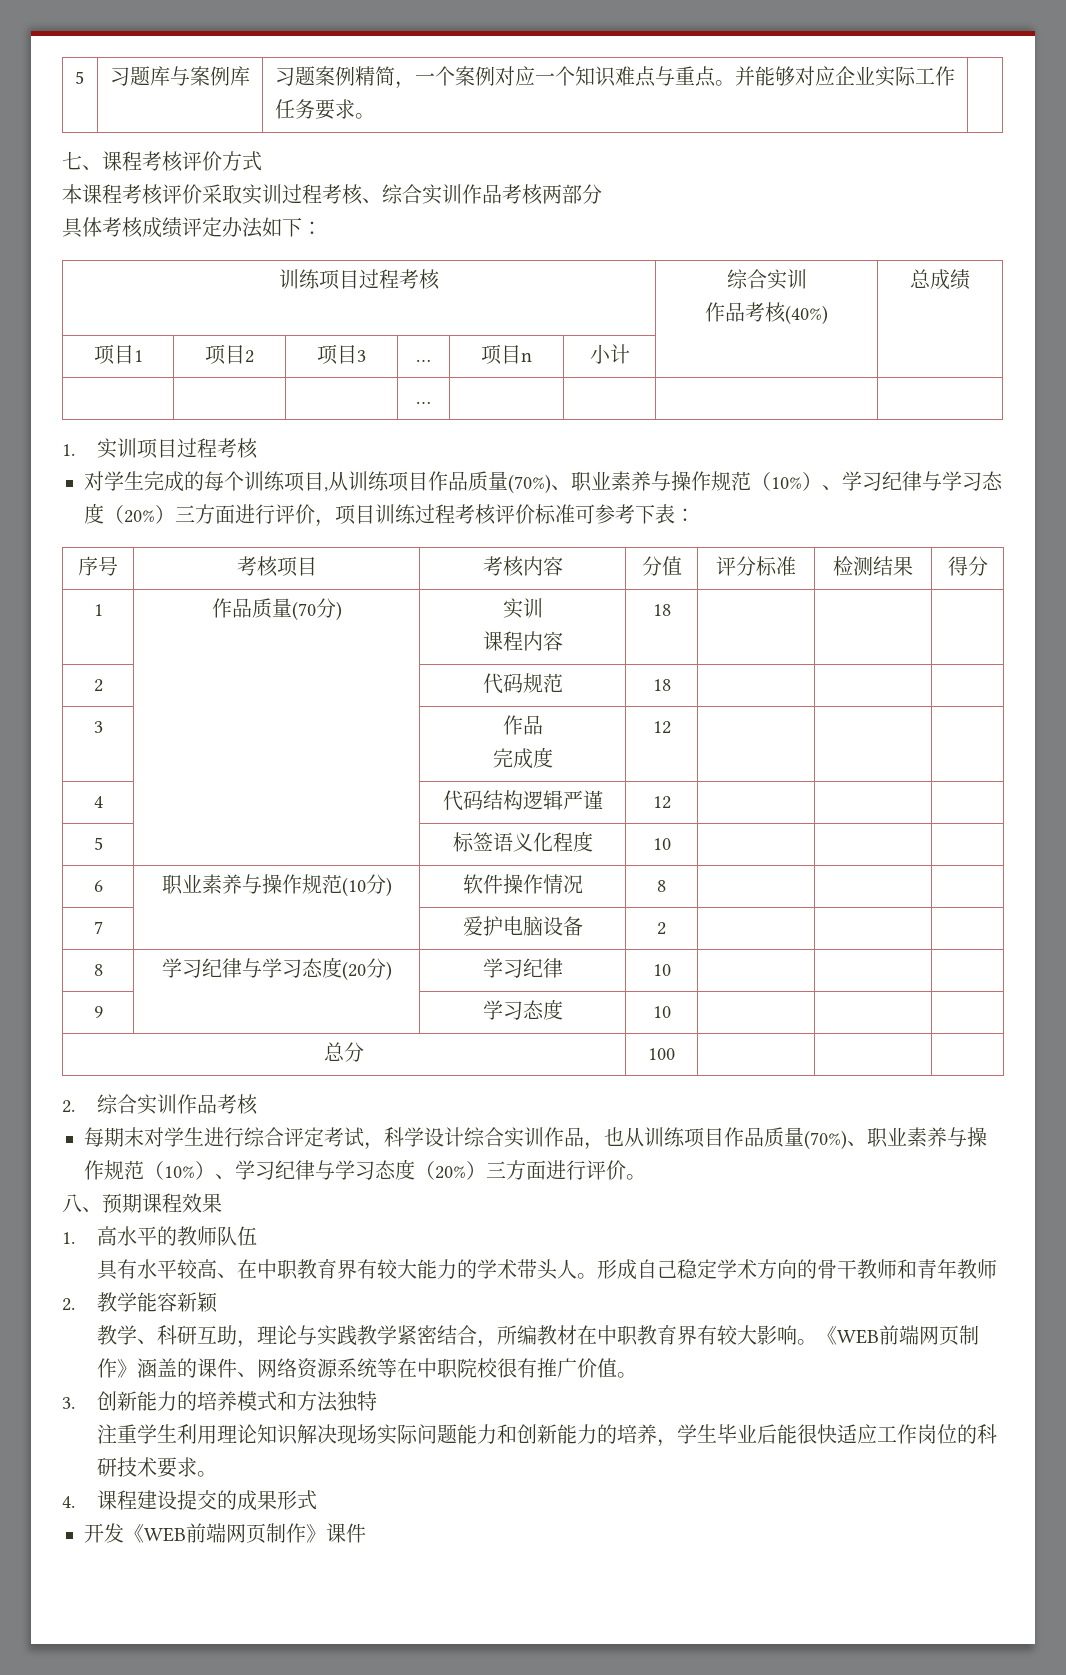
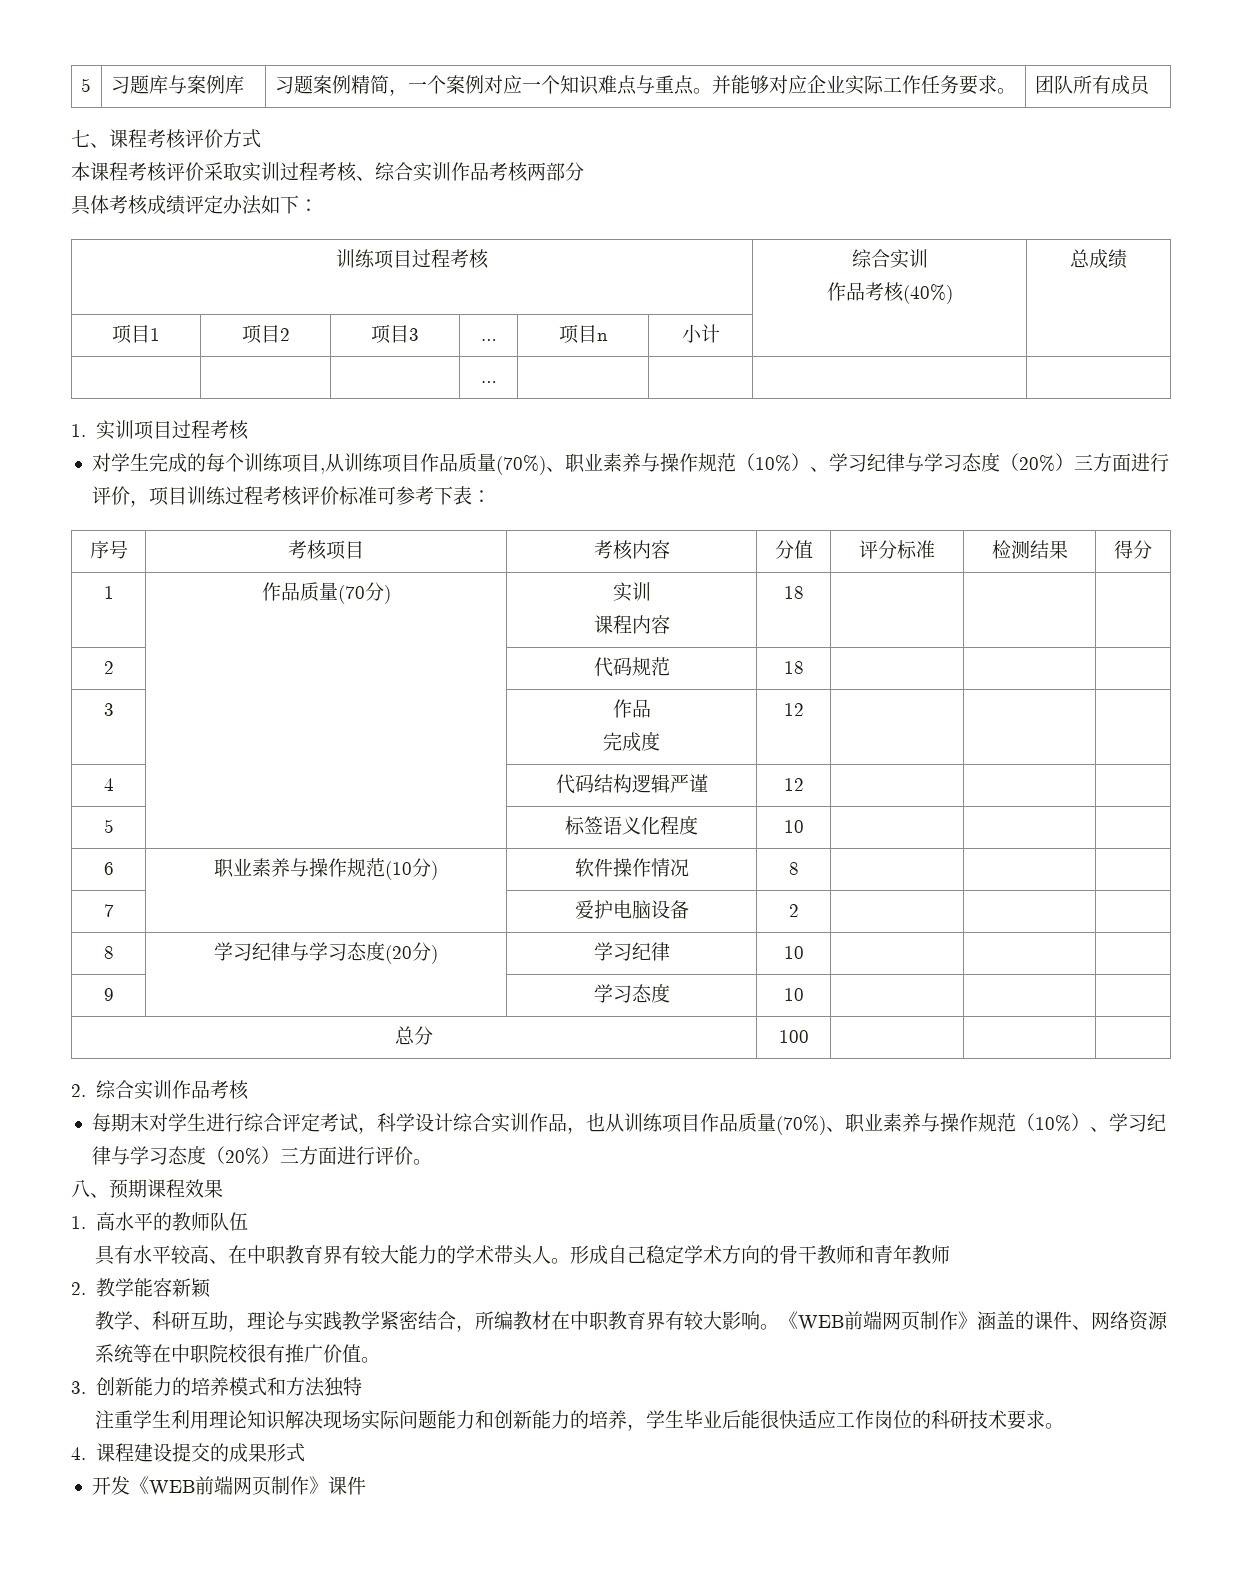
(375, 116) none -> [1034,75,1151,95] 团队所有成员

